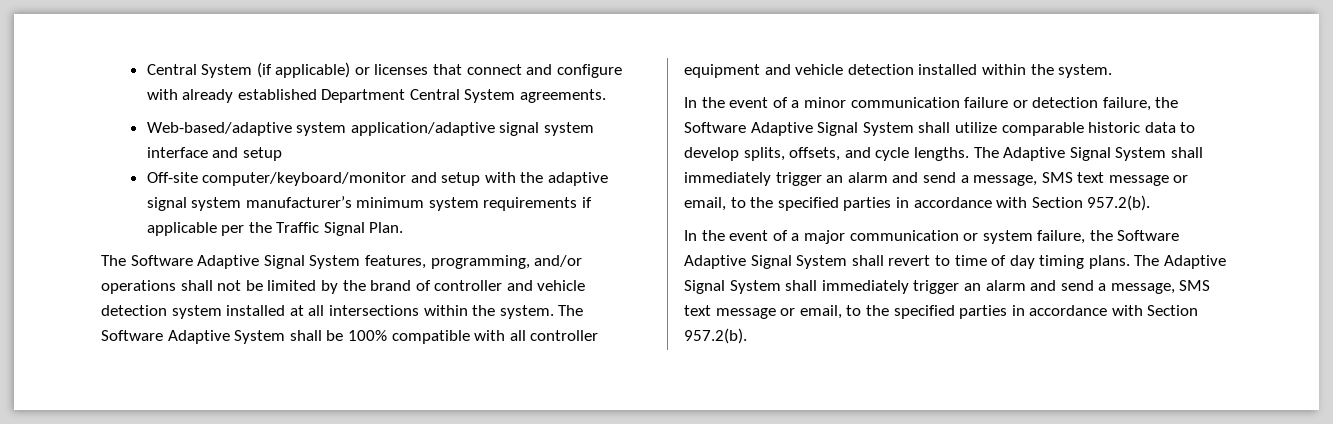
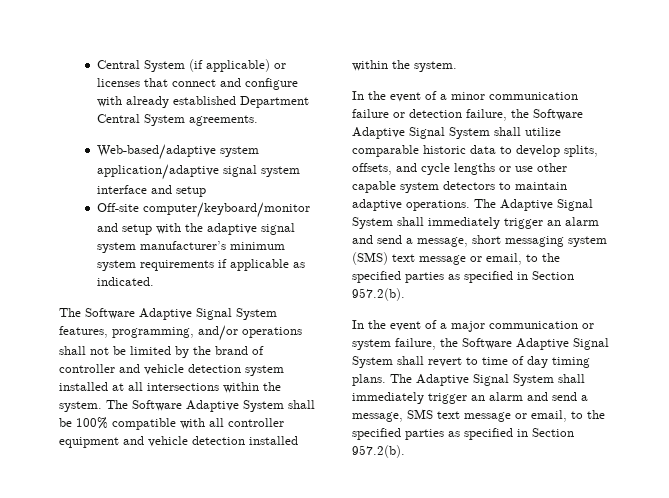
[221,222,404,236] per the Traffic Signal Plan. -> [292,262,305,268] [96,277,154,286] as indicated.
[913,147,969,161] lengths. -> [454,163,567,175] [352,181,567,193] [352,199,470,211] lengths or use other capable system detectors to maintain adaptive operations.
[1041,172,1189,186] [684,197,1028,211] SMS text message or email, to the specified parties in accordance with -> [472,235,607,247] [352,252,560,265] [352,271,528,283] short messaging system (SMS) text message or email, to the specified parties as specified in
[1011,305,1143,316] in accordance with -> [448,428,528,440] as specified in

